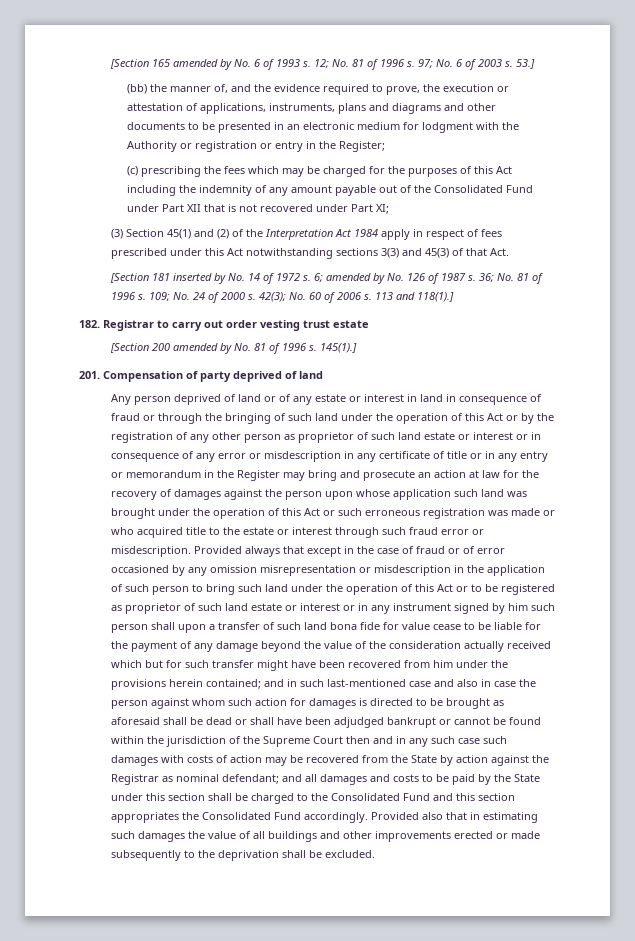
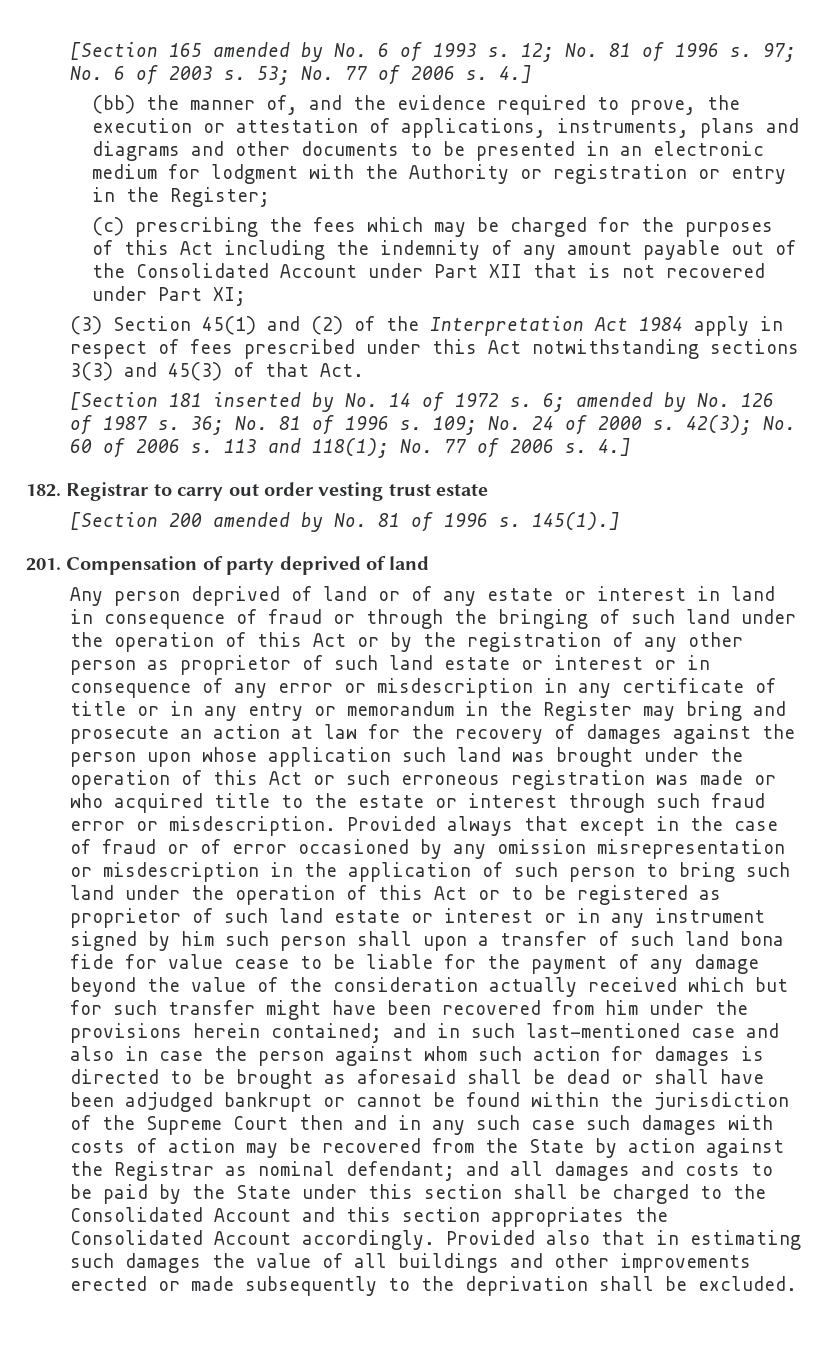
[516,59,536,69] 53.] -> [257,65,533,85] 53; No. 77 of 2006 s. 4.]
[506,185,534,193] Fund -> [280,264,358,278] Account
[417,292,455,302] 118(1).] -> [312,438,632,458] 118(1); No. 77 of 2006 s. 4.]
[403,793,431,801] Fund -> [214,1208,292,1222] Account
[274,812,302,820] Fund -> [214,1231,292,1245] Account

